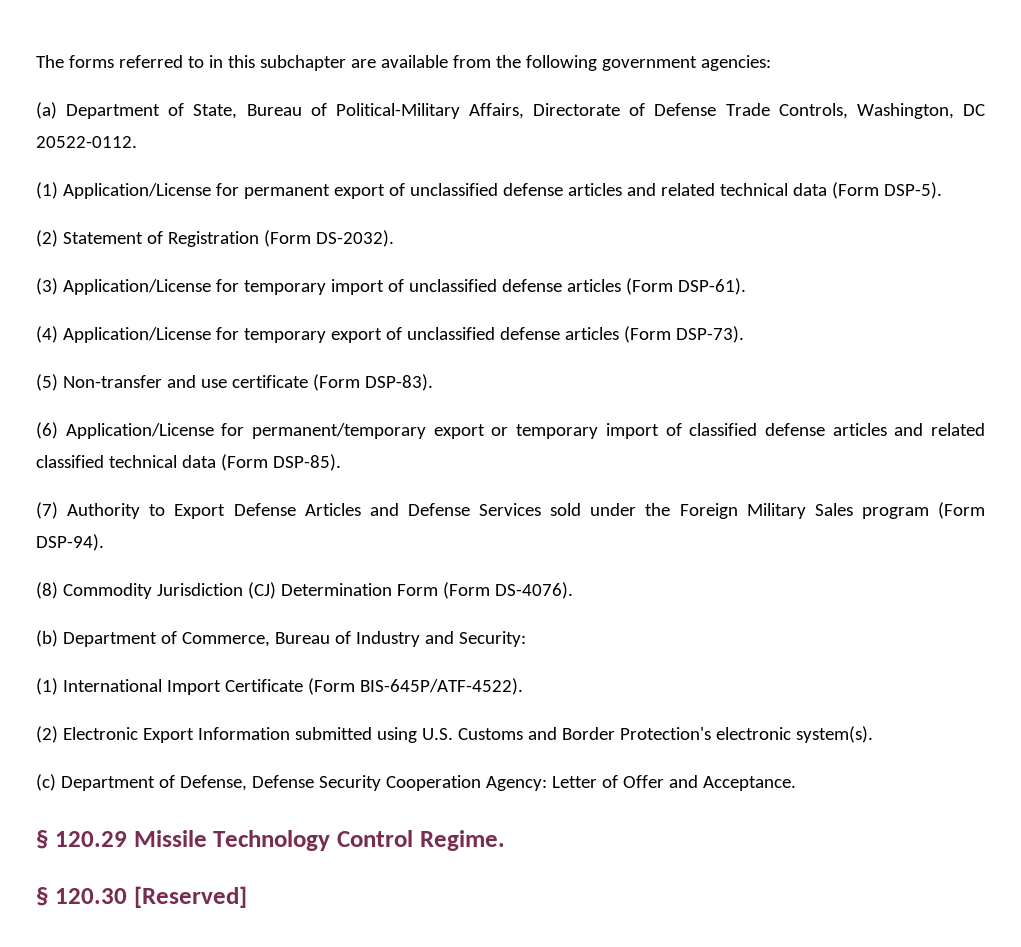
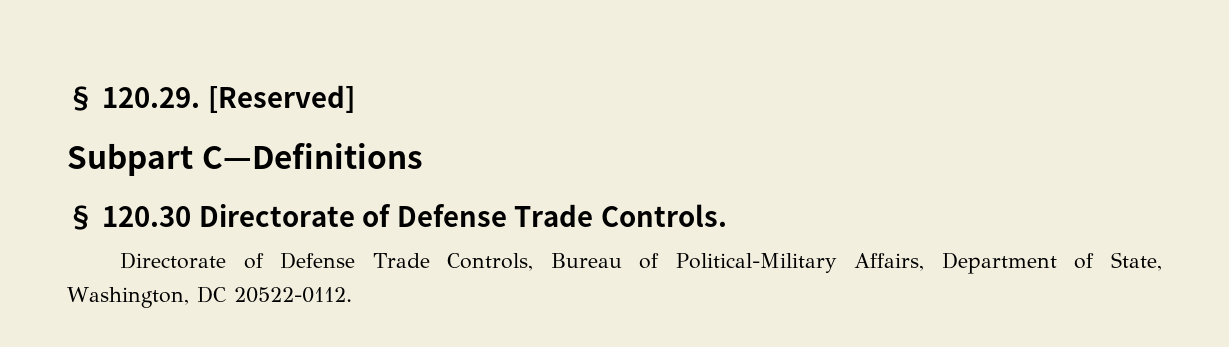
[36,55,771,71] [36,102,524,119] The forms referred to in this subchapter are available from the following government agencies: // (a) Department of State, Bureau of Political-Military Affairs, -> [67,85,355,113] [67,143,423,176] [67,204,727,230] § 120.29. [Reserved] // Subpart C—Definitions // § 120.30 Directorate of Defense Trade Controls. //
[856,103,985,119] [36,136,137,148] [36,182,942,199] [36,230,394,247] [36,278,746,295] [36,326,744,343] [36,374,433,391] [36,422,986,439] [36,454,341,471] [36,502,985,519] [36,534,104,551] [36,582,573,599] [36,630,526,647] [36,678,523,695] [36,726,873,743] [36,774,796,791] [36,830,505,851] [36,886,247,908] Washington, DC 20522-0112. // (1) Application/License for permanent export of unclassified defense articles and related technical data (Form DSP-5). // (2) Statement of Registration (Form DS-2032). // (3) Application/License for temporary import of unclassified defense articles (Form DSP-61). // (4) Application/License for temporary export of unclassified defense articles (Form DSP-73). // (5) Non-transfer and use certificate (Form DSP-83). // (6) Application/License for permanent/temporary export or temporary import of classified defense articles and related classified technical data (Form DSP-85). // (7) Authority to Export Defense Articles and Defense Services sold under the Foreign Military Sales program (Form DSP-94). // (8) Commodity Jurisdiction (CJ) Determination Form (Form DS-4076). // (b) Department of Commerce, Bureau of Industry and Security: // (1) International Import Certificate (Form BIS-645P/ATF-4522). // (2) Electronic Export Information submitted using U.S. Customs and Border Protection's electronic system(s). // (c) Department of Defense, Defense Security Cooperation Agency: Letter of Offer and Acceptance. // § 120.29 Missile Technology Control Regime. // § 120.30 [Reserved] -> [550,252,1162,274] [67,286,352,308] Bureau of Political-Military Affairs, Department of State, Washington, DC 20522-0112.

